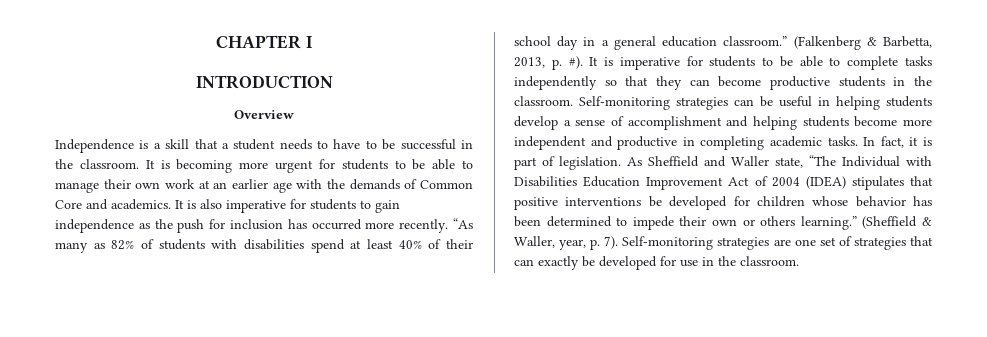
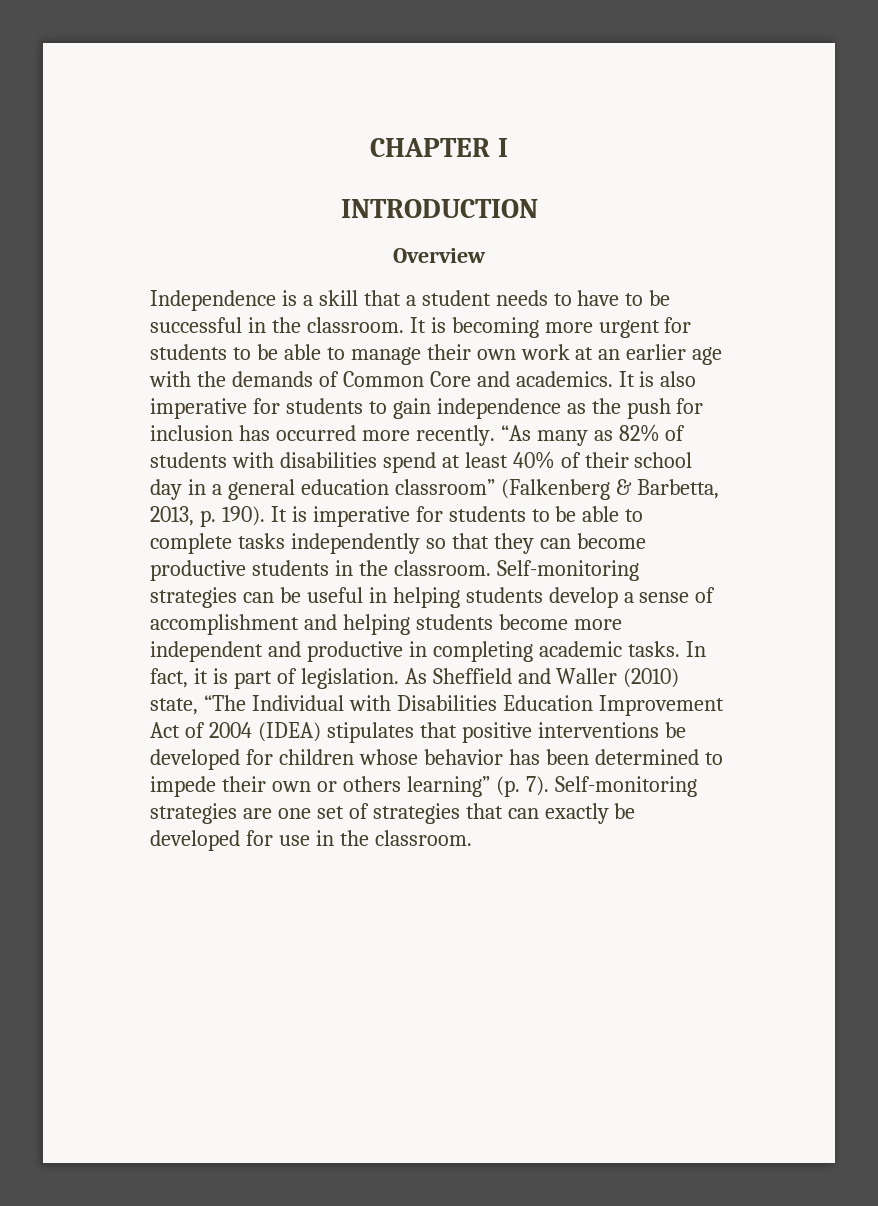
[723,36,788,46] classroom.” -> [394,479,495,495] classroom”
[568,56,583,69] #). -> [221,506,265,526] 190).
(769, 161) none -> [623,668,680,688] (2010)
[800,216,932,230] [514,236,601,250] learning.” (Sheffield & Waller, year, p. -> [406,776,520,797] learning” (p.

